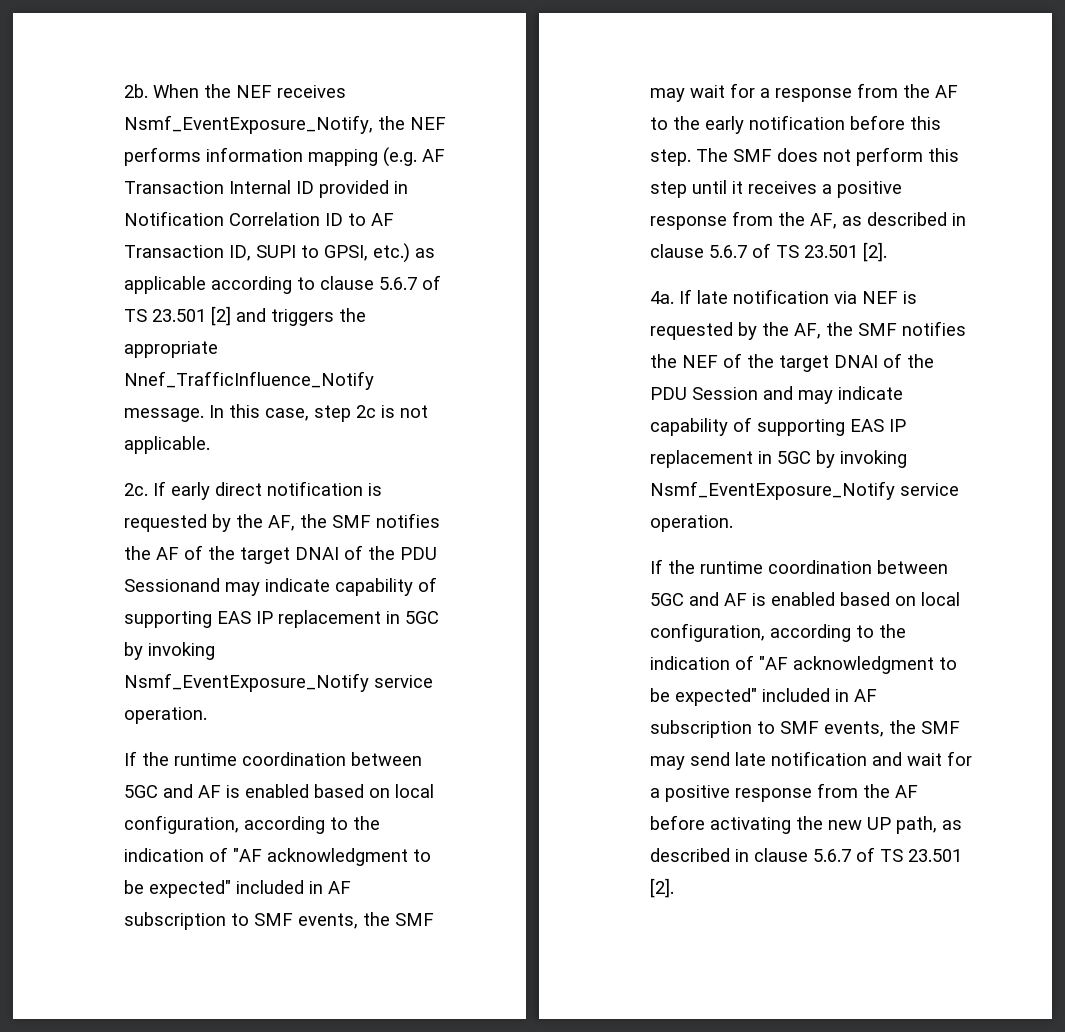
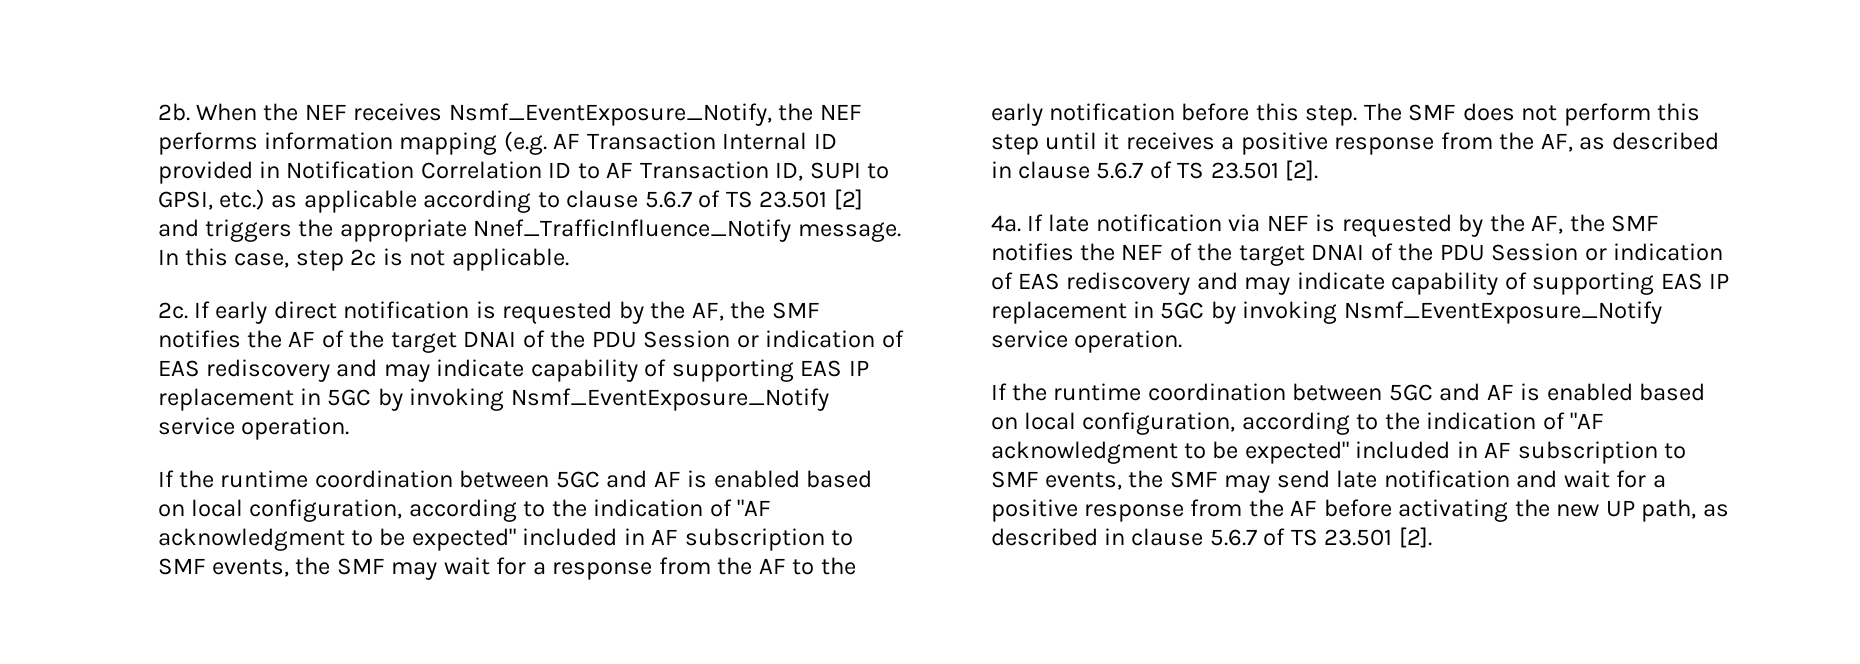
[123,578,220,592] Sessionand -> [643,330,904,348] [157,359,378,382] Session or indication of EAS rediscovery and
(758, 393) none -> [1584,243,1724,261] [990,272,1191,295] or indication of EAS rediscovery

